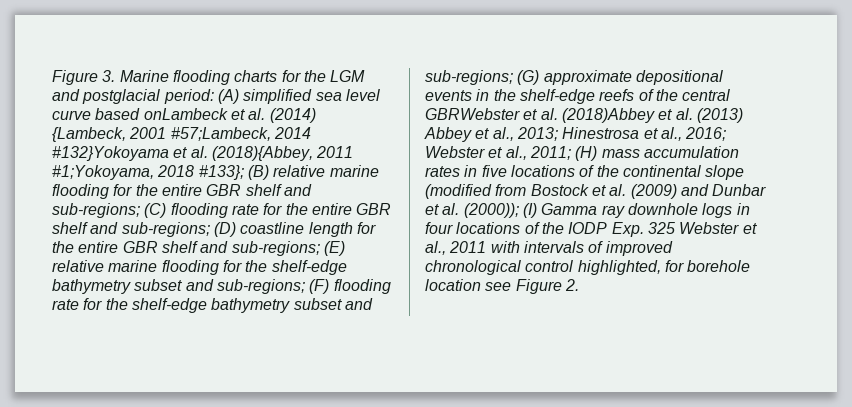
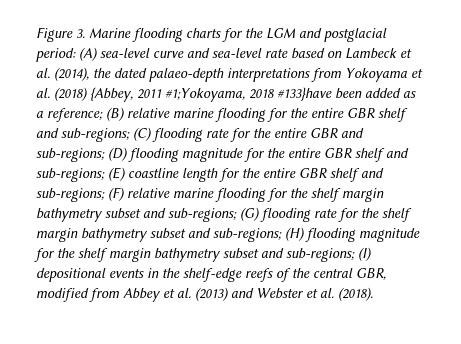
[243,89,380,104] [52,108,316,123] [52,127,311,142] [52,146,354,161] [52,165,244,180] simplified sea level curve based onLambeck et al. (2014) {Lambeck, 2001 #57;Lambeck, 2014 #132}Yokoyama et al. (2018){Abbey, 2011 #1;Yokoyama, 2018 #133}; -> [100,48,412,59] [36,67,423,82] [36,87,416,102] [36,108,103,122] sea-level curve and sea-level rate based on Lambeck et al. (2014), the dated palaeo-depth interpretations from Yokoyama et al. (2018) {Abbey, 2011 #1;Yokoyama, 2018 #133}have been added as a reference;
[52,222,236,237] shelf and sub-regions; (D) -> [341,128,364,138] [36,147,409,162] [36,167,126,182] and sub-regions; (D) flooding magnitude for the entire GBR shelf and sub-regions; (E)
[323,241,345,256] [52,260,347,275] [52,279,391,294] [52,298,207,313] (E) relative marine flooding for the shelf-edge bathymetry subset and sub-regions; (F) flooding rate for the shelf-edge -> [108,187,384,202] (F) relative marine flooding for the shelf margin
[543,70,632,85] approximate -> [260,208,412,222] [36,227,420,242] [34,247,372,262] flooding rate for the shelf margin bathymetry subset and sub-regions; (H) flooding magnitude for the shelf margin bathymetry subset and sub-regions; (I)
[425,108,743,123] [424,127,727,142] [425,146,739,161] [425,165,745,180] [425,184,767,199] [425,203,750,218] [425,222,757,237] [425,241,673,256] [425,260,751,275] [425,279,579,294] GBRWebster et al. (2018)Abbey et al. (2013) Abbey et al., 2013; Hinestrosa et al., 2016; Webster et al., 2011; (H) mass accumulation rates in five locations of the continental slope (modified from Bostock et al. (2009) and Dunbar et al. (2000)); (I) Gamma ray downhole logs in four locations of the IODP Exp. 325 Webster et al., 2011 with intervals of improved chronological control highlighted, for borehole location see Figure 2. -> [356,268,386,280] [36,287,373,302] GBR, modified from Abbey et al. (2013) and Webster et al. (2018).

